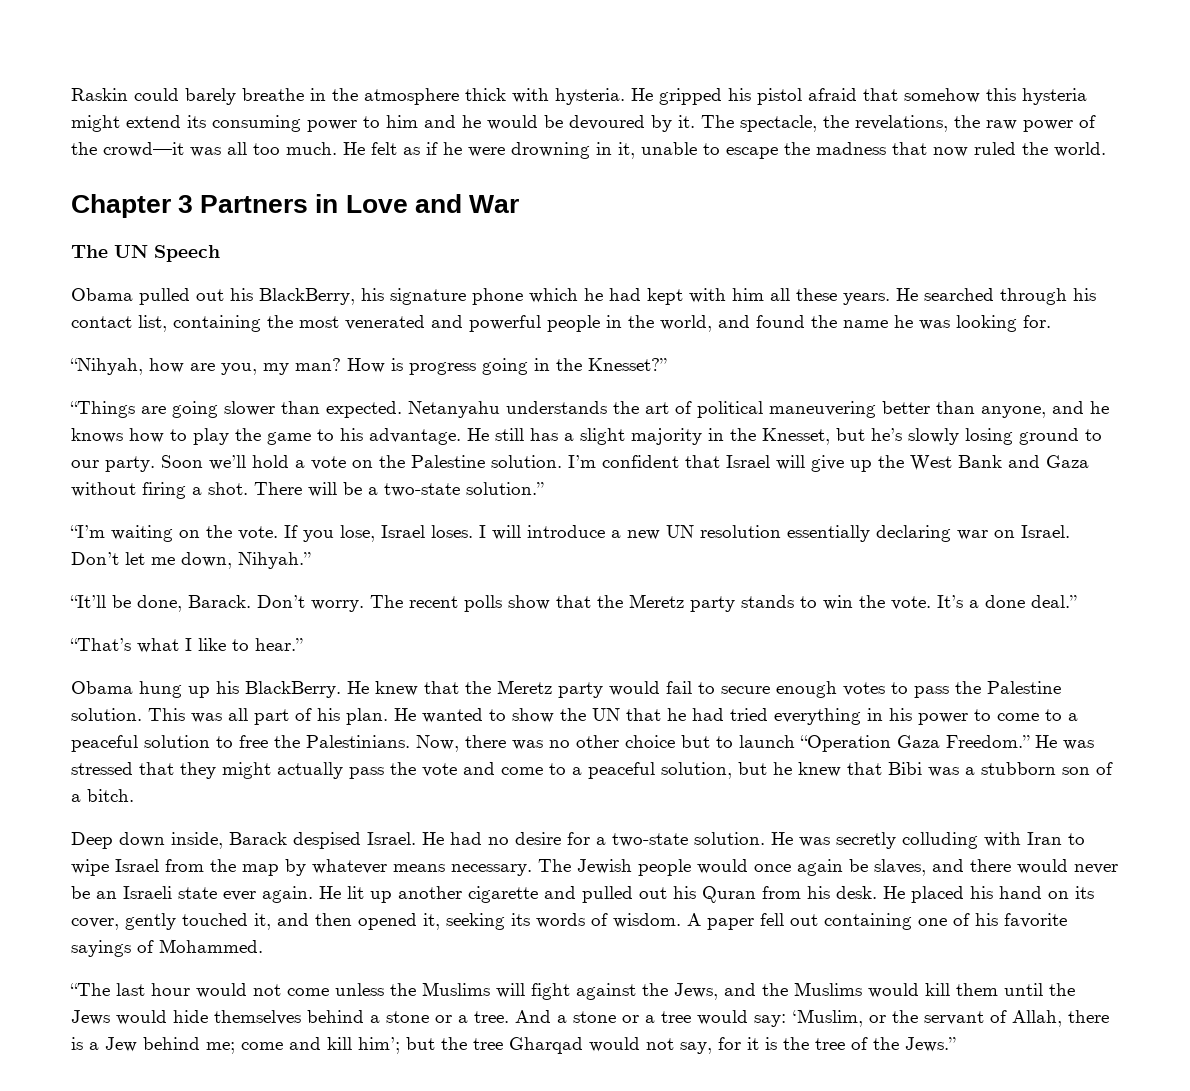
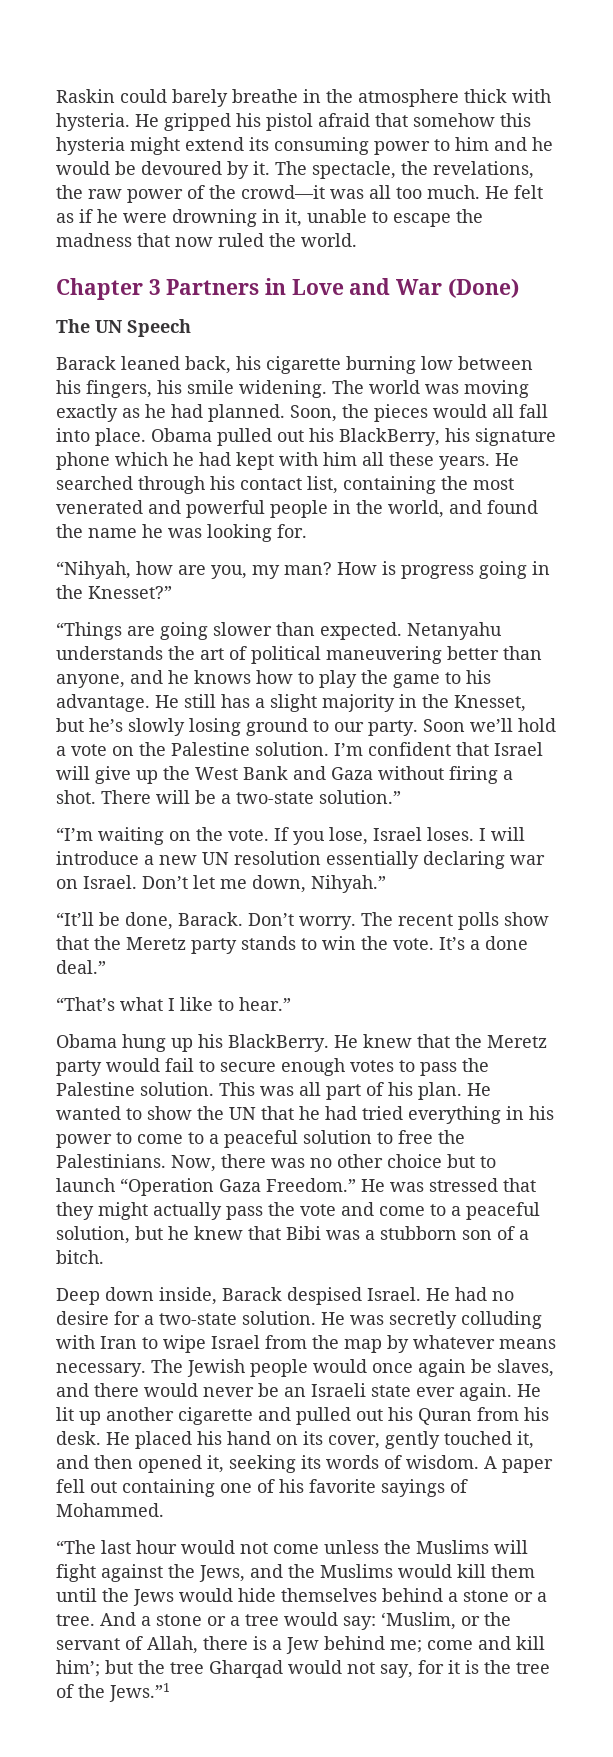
(519, 204) none -> [447,278,519,298] (Done)
(220, 253) none -> [56,356,533,374] [56,380,529,398] [56,404,548,422] [56,428,146,446] Barack leaned back, his cigarette burning low between his fingers, his smile widening. The world was moving exactly as he had planned. Soon, the pieces would all fall into place.
[905,1037,956,1052] Jews.” -> [109,1683,170,1702] Jews.”1

